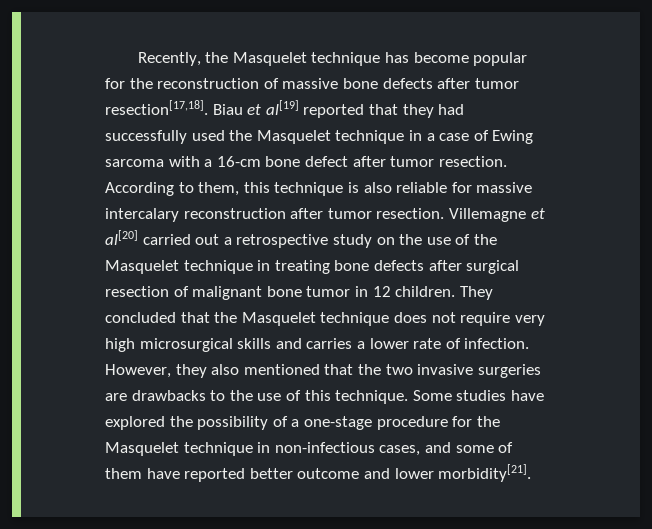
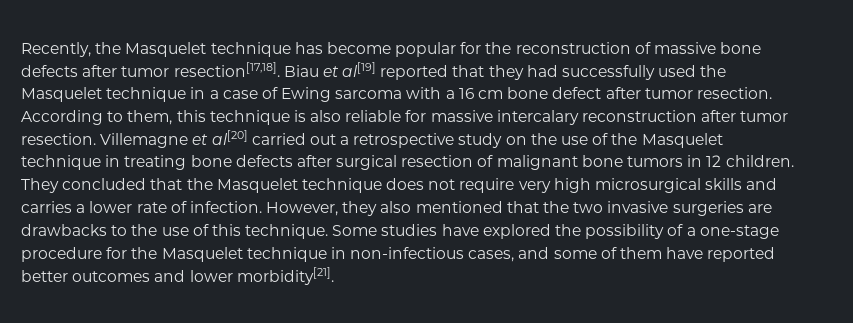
[216,156,261,167] 16-cm -> [458,88,504,99] 16 cm
[306,286,351,297] tumor -> [627,156,684,167] tumors
[297,468,360,479] outcome -> [72,271,151,282] outcomes

